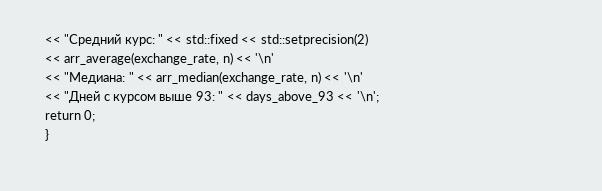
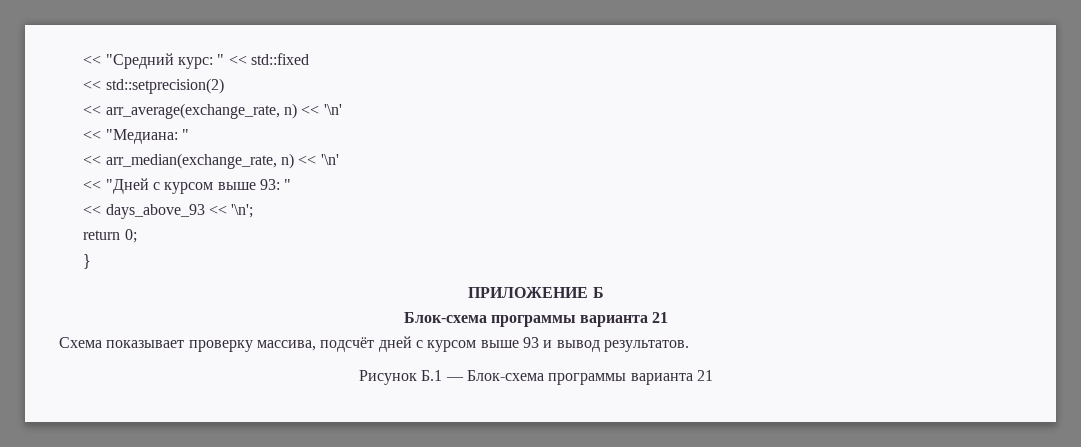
(238, 39) none -> (309, 59) //
(134, 77) none -> (189, 134) //
(224, 96) none -> (292, 184) //
(49, 135) none -> [468,287,604,298] [403,312,669,327] [59,336,689,352] [359,370,713,385] // ПРИЛОЖЕНИЕ Б // Блок-схема программы варианта 21 // Схема показывает проверку массива, подсчёт дней с курсом выше 93 и вывод результатов. // Рисунок Б.1 — Блок-схема программы варианта 21

